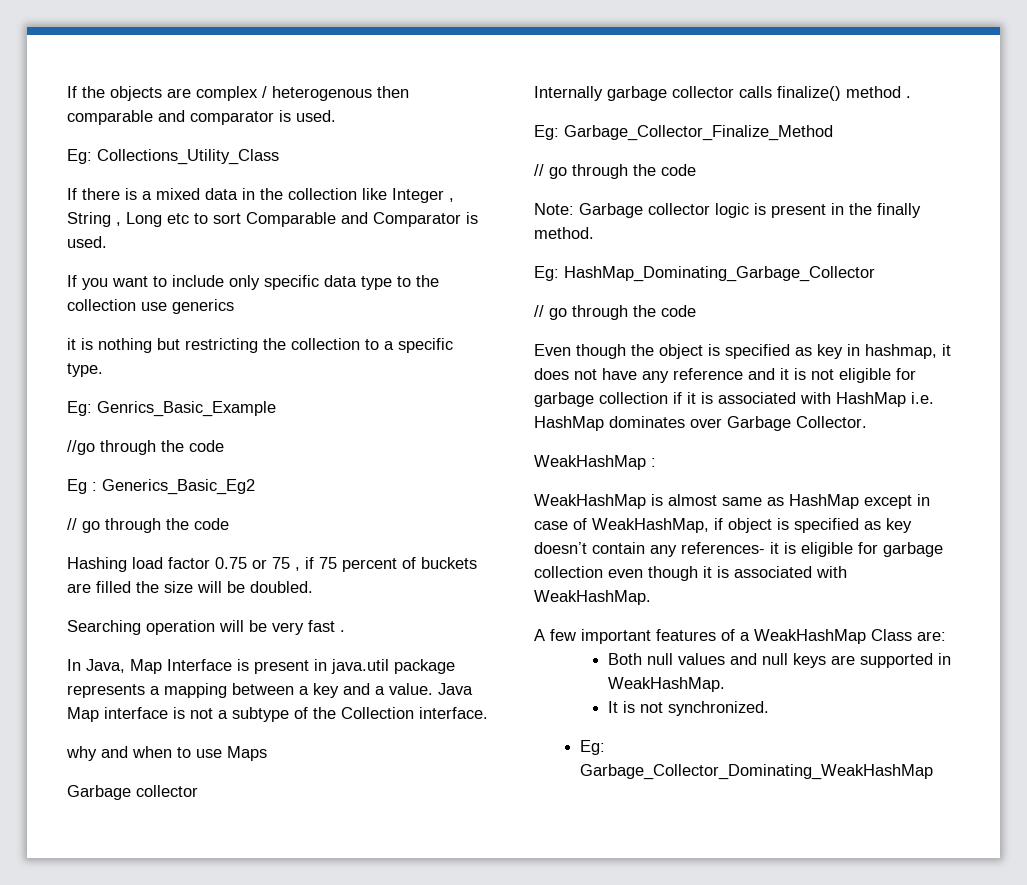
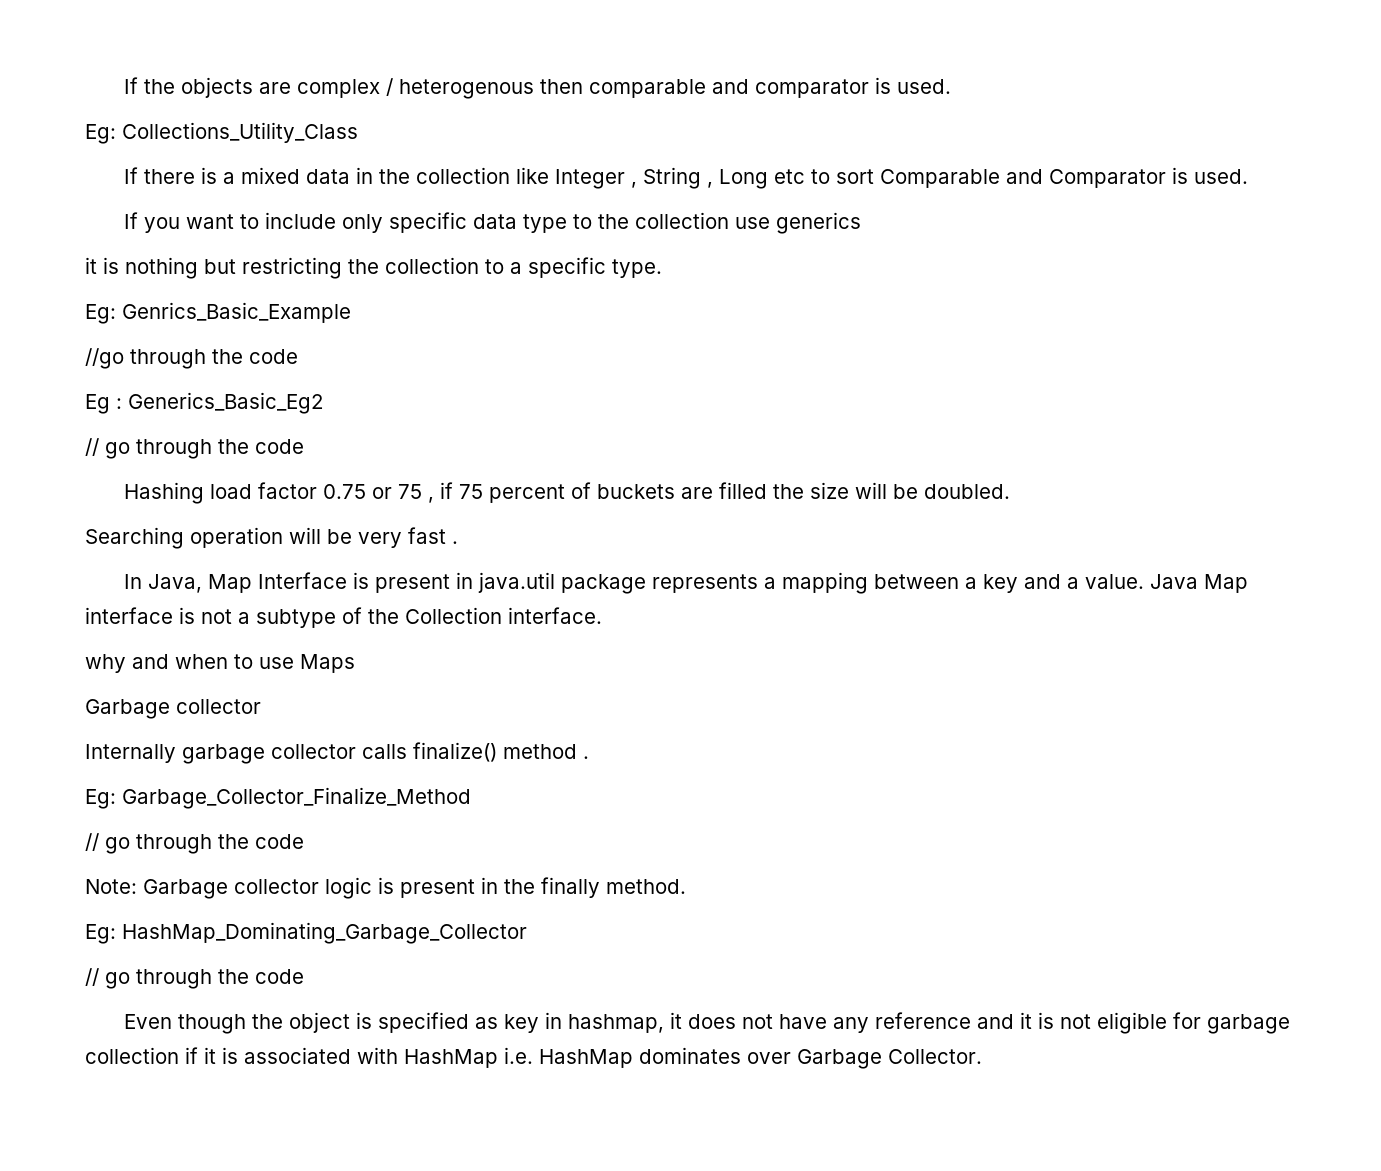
[534,455,656,470] [534,494,930,509] [534,518,912,533] [534,542,943,557] [534,566,847,581] [534,590,651,605] [534,629,946,644] [607,653,951,668] [607,677,725,692] [607,701,769,716] [580,740,606,755] [580,764,934,780] // WeakHashMap : // WeakHashMap is almost same as HashMap except in case of WeakHashMap, if object is specified as key doesn’t contain any references- it is eligible for garbage collection even though it is associated with WeakHashMap. // A few important features of a WeakHashMap Class are: // Both null values and null keys are supported in WeakHashMap. // It is not synchronized. // Eg: Garbage_Collector_Dominating_WeakHashMap -> (982, 1056) none

